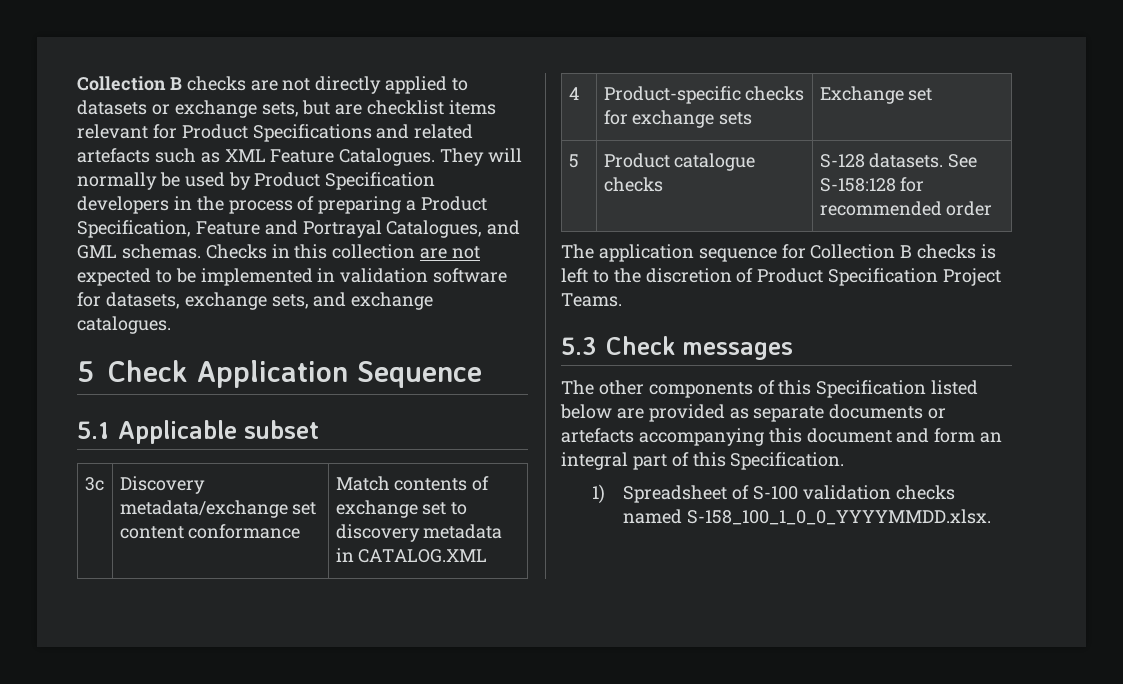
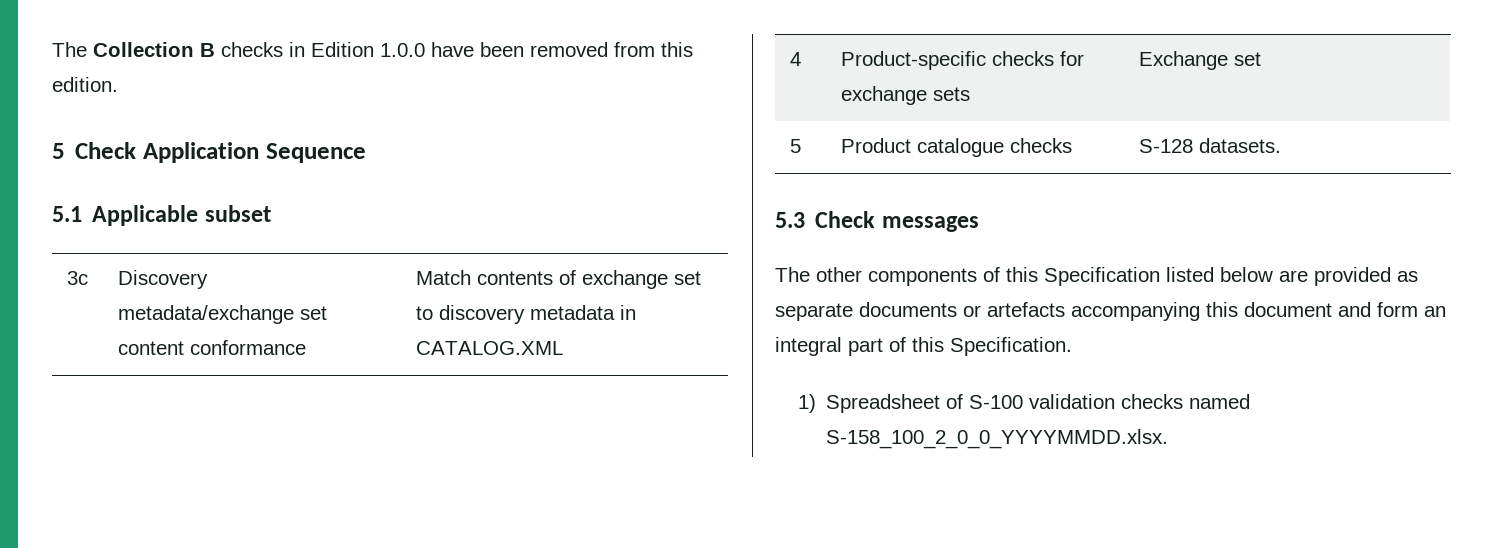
[77,76,469,94] [77,100,497,118] [77,124,474,142] [77,148,523,166] [77,172,436,190] [77,196,488,214] [77,220,521,238] [77,244,481,259] [77,268,508,286] [77,292,434,310] [77,316,171,334] Collection B checks are not directly applied to datasets or exchange sets, but are checklist items relevant for Product Specifications and related artefacts such as XML Feature Catalogues. They will normally be used by Product Specification developers in the process of preparing a Product Specification, Feature and Portrayal Catalogues, and GML schemas. Checks in this collection are not expected to be implemented in validation software for datasets, exchange sets, and exchange catalogues. -> [52,42,693,57] [52,77,118,92] The Collection B checks in Edition 1.0.0 have been removed from this edition.
[948,154,978,168] [819,177,925,192] [819,201,993,216] [561,244,997,262] [561,268,1002,286] [561,293,622,307] See S-158:128 for recommended order // The application sequence for Collection B checks is left to the discretion of Product Specification Project Teams. -> (1281, 145) none
[687,509,992,525] S-158_100_1_0_0_YYYYMMDD.xlsx. -> [826,429,1169,449] S-158_100_2_0_0_YYYYMMDD.xlsx.

